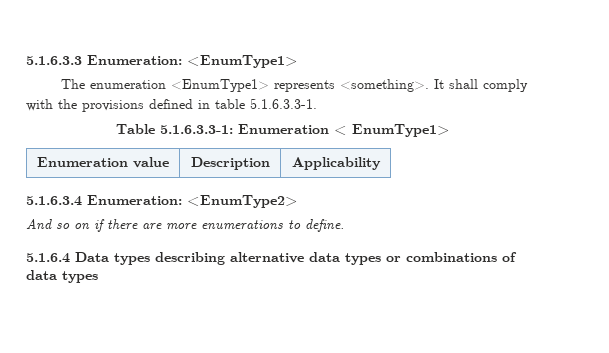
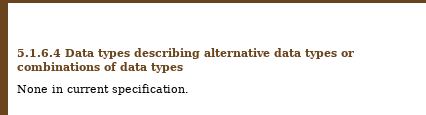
[26,55,298,68] [61,79,529,92] [26,98,317,112] [116,124,450,137] [37,157,169,168] [190,157,270,170] [291,157,381,170] [26,195,298,208] [26,219,344,232] 5.1.6.3.3 Enumeration: <EnumType1> // The enumeration <EnumType1> represents <something>. It shall comply with the provisions defined in table 5.1.6.3.3-1. // Table 5.1.6.3.3-1: Enumeration < EnumType1> // Enumeration value | Description | Applicability // 5.1.6.3.4 Enumeration: <EnumType2> // And so on if there are more enumerations to define. // -> (17, 53) none
(98, 277) none -> [17,84,189,95] // None in current specification.

